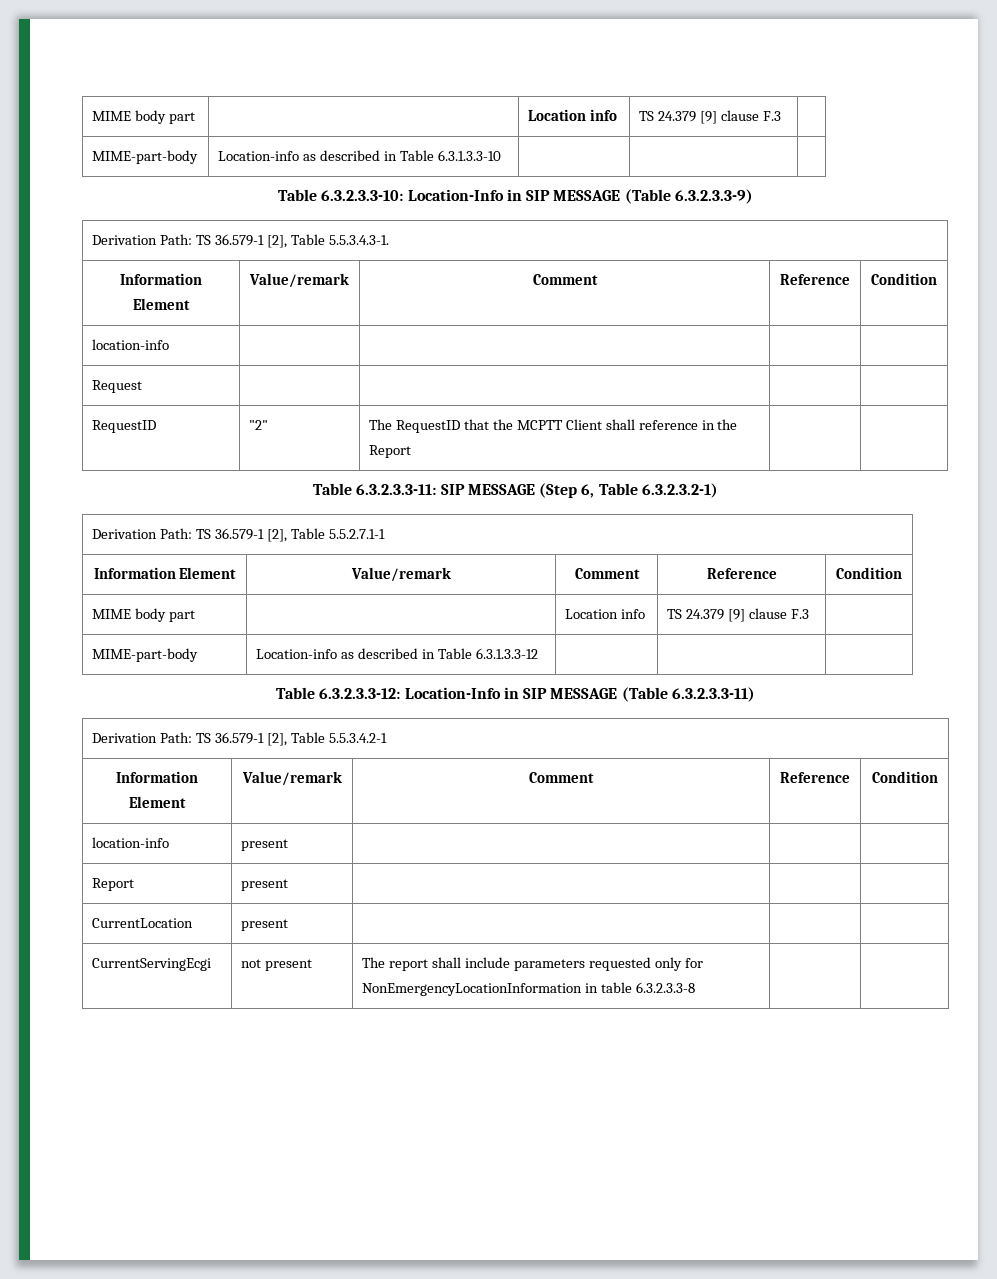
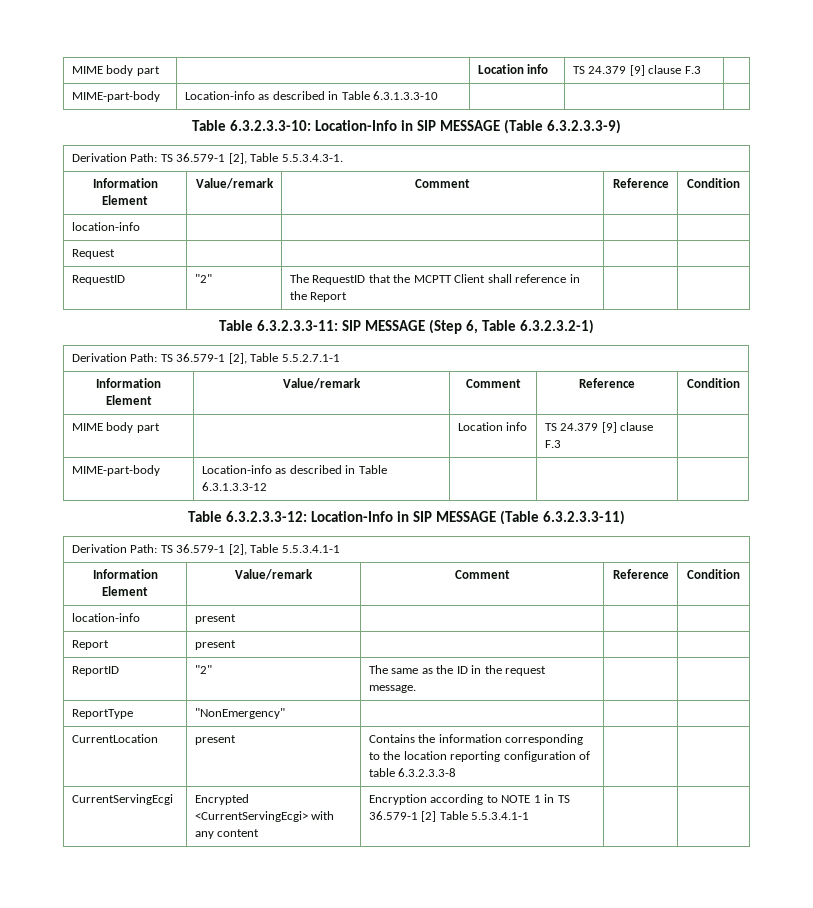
[328,733,387,743] 5.5.3.4.2-1 -> [281,545,340,553] 5.5.3.4.1-1
[92,918,194,928] [241,919,289,931] [92,958,212,971] [241,959,313,971] [362,957,703,971] [362,982,695,996] CurrentLocation | present | | | // CurrentServingEcgi | not present | The report shall include parameters requested only for NonEmergencyLocationInformation in table 6.3.2.3.3-8 -> [71,666,119,676] [194,665,212,674] [368,665,547,676] [368,685,416,693] [71,709,133,719] [194,708,285,719] [71,734,158,743] [194,735,236,745] [368,734,584,745] [368,751,591,762] [368,768,457,777] [71,794,173,805] [194,794,249,805] [194,811,335,822] [194,829,260,839] [368,794,570,805] [368,811,530,822] ReportID | "2" | The same as the ID in the request message. | | // ReportType | "NonEmergency" | | | // CurrentLocation | present | Contains the information corresponding to the location reporting configuration of table 6.3.2.3.3-8 | | // CurrentServingEcgi | Encrypted <CurrentServingEcgi> with any content | Encryption according to NOTE 1 in TS 36.579-1 [2] Table 5.5.3.4.1-1

